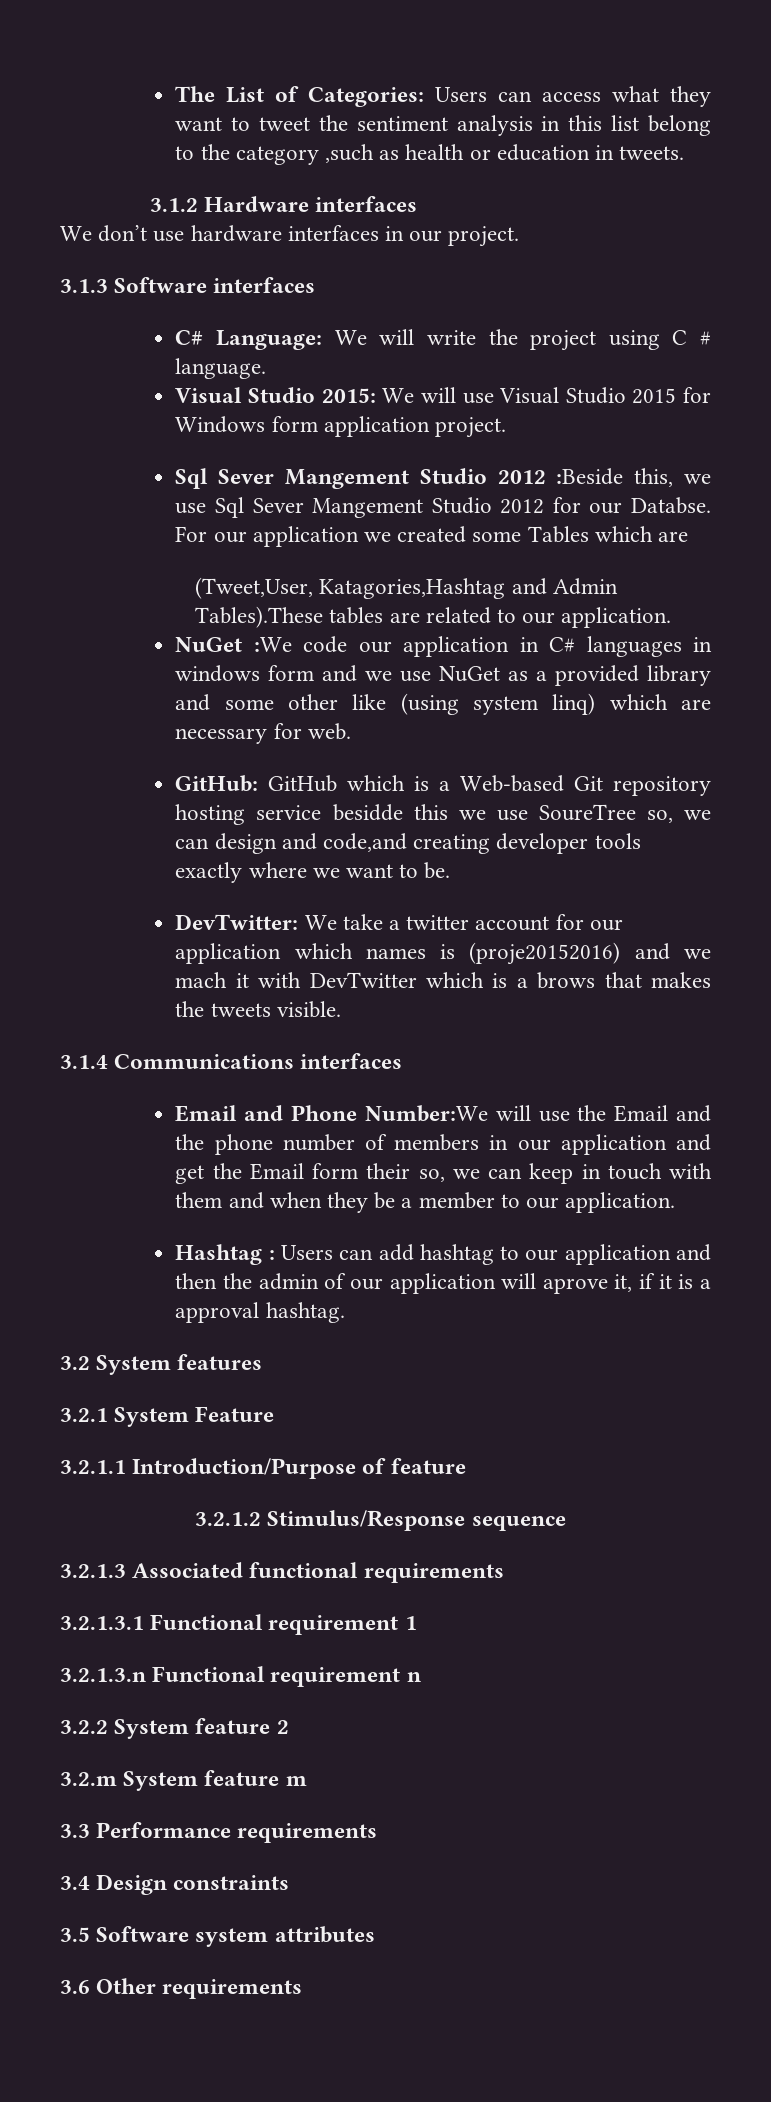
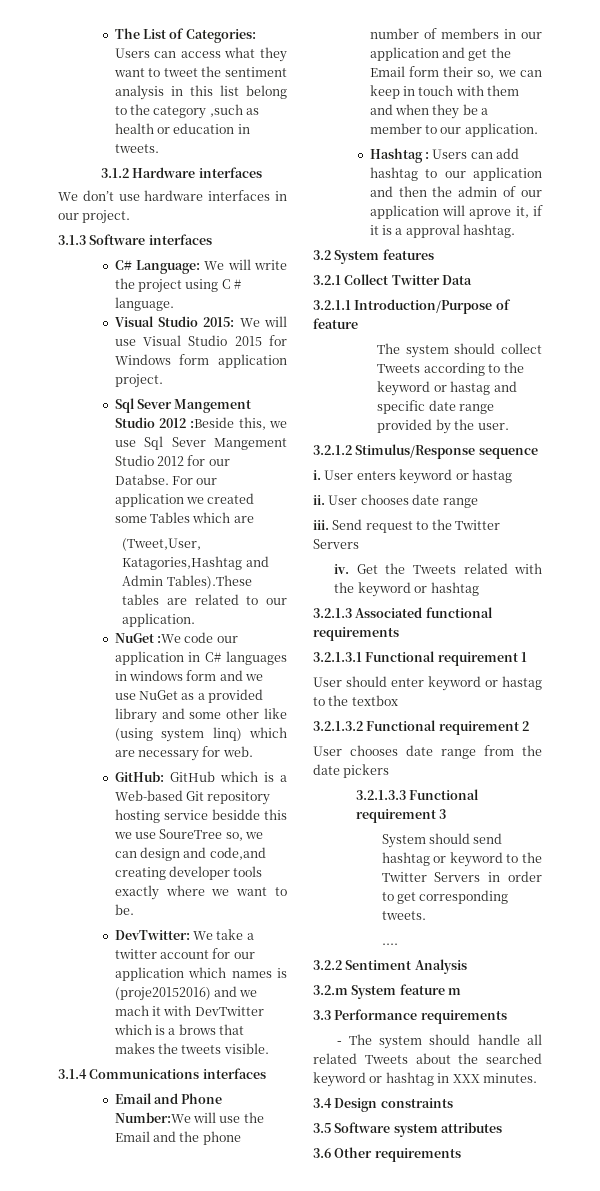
[114,1406,275,1427] System Feature -> [344,274,473,285] Collect Twitter Data
[195,1510,566,1531] 3.2.1.2 Stimulus/Response sequence -> [377,343,542,358] [377,362,524,376] [377,381,517,396] [377,400,495,414] [377,419,509,434] [313,444,538,459] [313,469,512,484] [313,494,478,508] [313,519,500,533] [313,539,359,549] [334,563,542,574] [334,582,479,597] The system should collect Tweets according to the keyword or hastag and specific date range provided by the user. // 3.2.1.2 Stimulus/Response sequence // i. User enters keyword or hastag // ii. User chooses date range // iii. Send request to the Twitter Servers // iv. Get the Tweets related with the keyword or hashtag
[60,1666,421,1687] [60,1718,289,1739] 3.2.1.3.n Functional requirement n // 3.2.2 System feature 2 -> [313,676,542,691] [313,695,398,706] [313,720,530,735] [313,745,542,759] [313,764,390,778] [355,789,480,800] [355,809,447,823] [381,833,503,848] [381,852,542,867] [381,871,542,882] [381,890,509,904] [381,911,426,920] [381,943,398,945] [313,959,467,974] User should enter keyword or hastag to the textbox // 3.2.1.3.2 Functional requirement 2 // User chooses date range from the date pickers // 3.2.1.3.3 Functional requirement 3 // System should send hashtag or keyword to the Twitter Servers in order to get corresponding tweets. // .... // 3.2.2 Sentiment Analysis
(378, 1833) none -> [336,1034,542,1049] [313,1053,542,1064] [313,1072,537,1087] // - The system should handle all related Tweets about the searched keyword or hashtag in XXX minutes.

